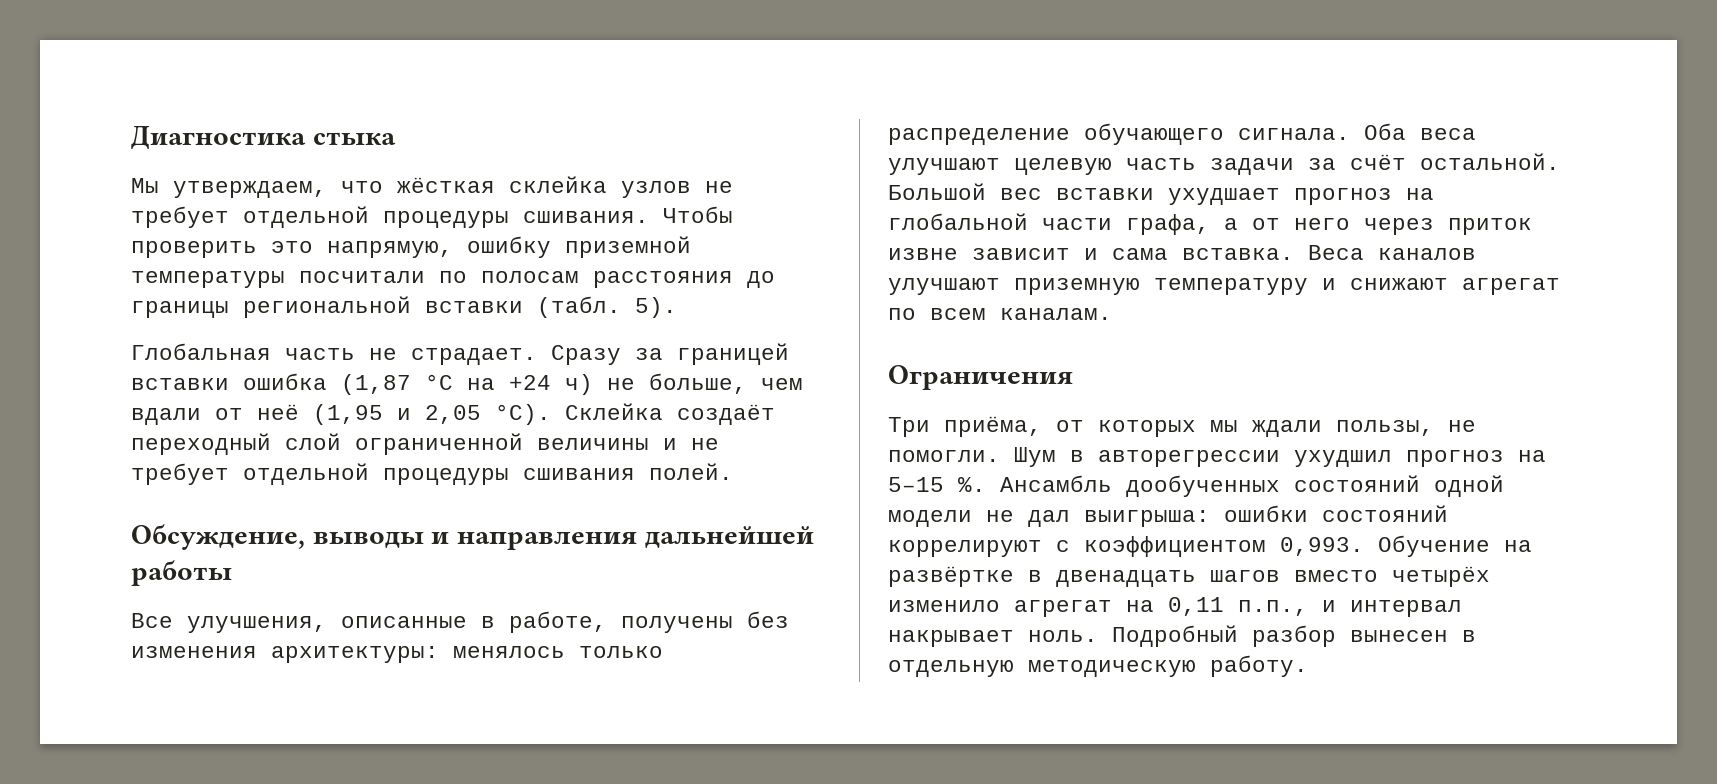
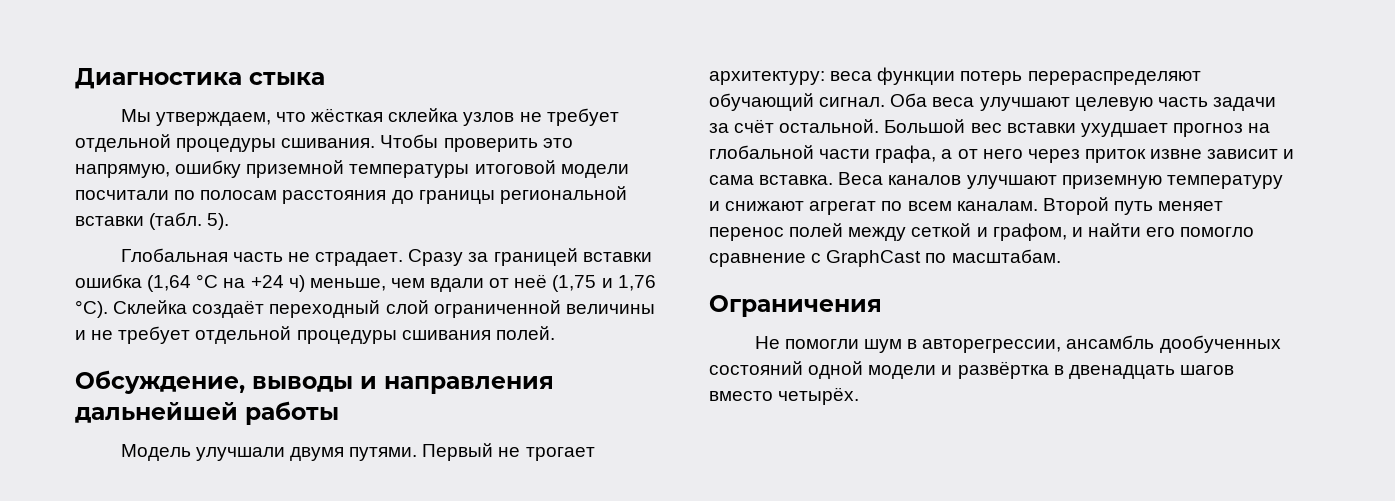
(285, 279) none -> [474,160,629,178] итоговой модели
[341,374,411,395] (1,87 -> [147,275,192,292] (1,64
[607,373,747,394] не больше, -> [309,278,386,291] меньше,
[313,404,481,425] (1,95 и 2,05 -> [552,275,656,292] (1,75 и 1,76
[131,611,789,633] [131,646,663,663] [888,123,1350,145] Все улучшения, описанные в работе, получены без изменения архитектуры: менялось только распределение обучающего сигнала. -> [120,443,595,461] [709,67,1201,85] [709,93,886,111] Модель улучшали двумя путями. Первый не трогает архитектуру: веса функции потерь перераспределяют обучающий сигнал.
[888,365,1073,390] [888,416,1476,437] [888,447,1546,467] [888,475,1504,497] [888,505,1448,527] [888,535,1532,557] [888,566,1490,587] [888,597,1462,617] [888,625,1476,647] [888,655,1308,677] // Ограничения // Три приёма, от которых мы ждали пользы, не помогли. Шум в авторегрессии ухудшил прогноз на 5–15 %. Ансамбль дообученных состояний одной модели не дал выигрыша: ошибки состояний коррелируют с коэффициентом 0,993. Обучение на развёртке в двенадцать шагов вместо четырёх изменило агрегат на 0,11 п.п., и интервал накрывает ноль. Подробный разбор вынесен в отдельную методическую работу. -> [1042,197,1224,215] [709,223,1255,241] [709,249,1061,267] [709,295,882,317] [754,335,1281,353] [709,361,1234,379] [709,387,860,405] Второй путь меняет перенос полей между сеткой и графом, и найти его помогло сравнение с GraphCast по масштабам. // Ограничения // Не помогли шум в авторегрессии, ансамбль дообученных состояний одной модели и развёртка в двенадцать шагов вместо четырёх.

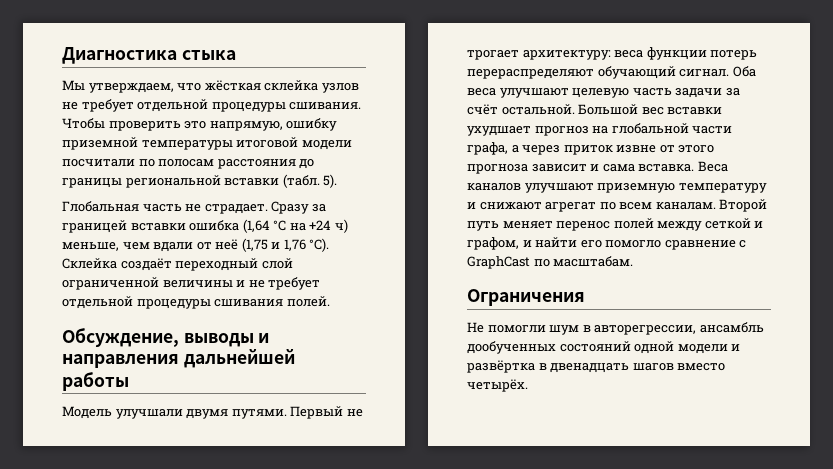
[957,149,1023,159] от него -> (519, 149) none
(1203, 154) none -> [659,145,715,153] [467,164,528,174] от этого прогноза

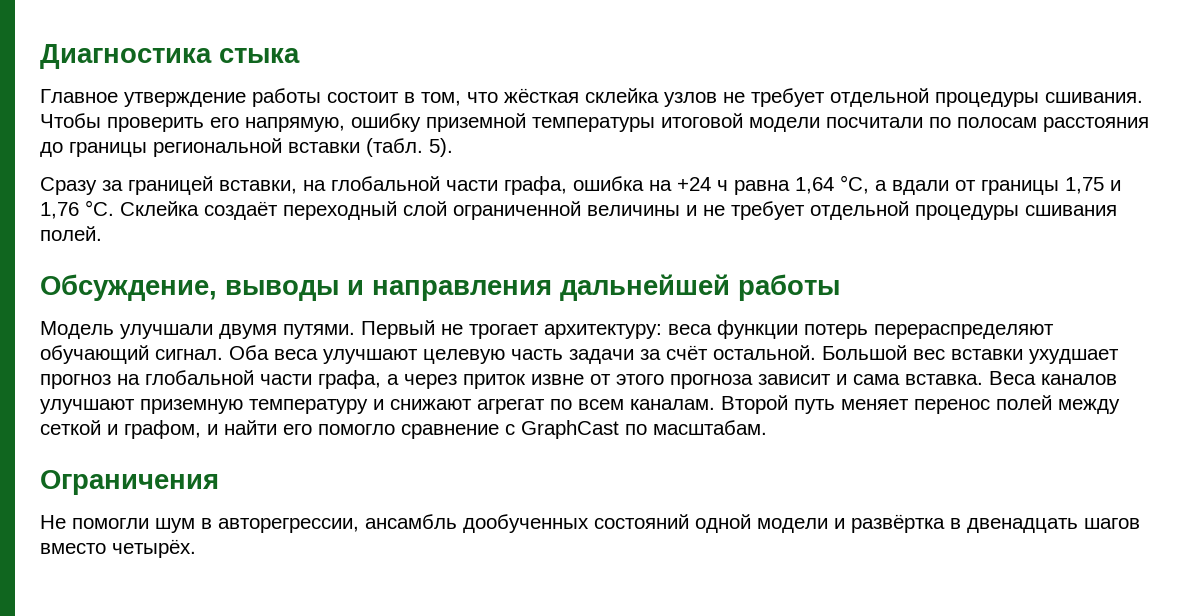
[62,80,174,93] Мы утверждаем, -> [40,88,461,107] Главное утверждение работы состоит в том,
[184,121,207,129] это -> [210,117,239,128] его
[62,201,326,214] [62,219,348,233] [62,238,268,252] Глобальная часть не страдает. Сразу за границей вставки ошибка (1,64 °C на +24 ч) меньше, чем вдали от неё (1,75 -> [40,175,1104,195] Сразу за границей вставки, на глобальной части графа, ошибка на +24 ч равна 1,64 °C, а вдали от границы 1,75
[309,238,330,252] °C). -> [85,200,114,216] °C.

